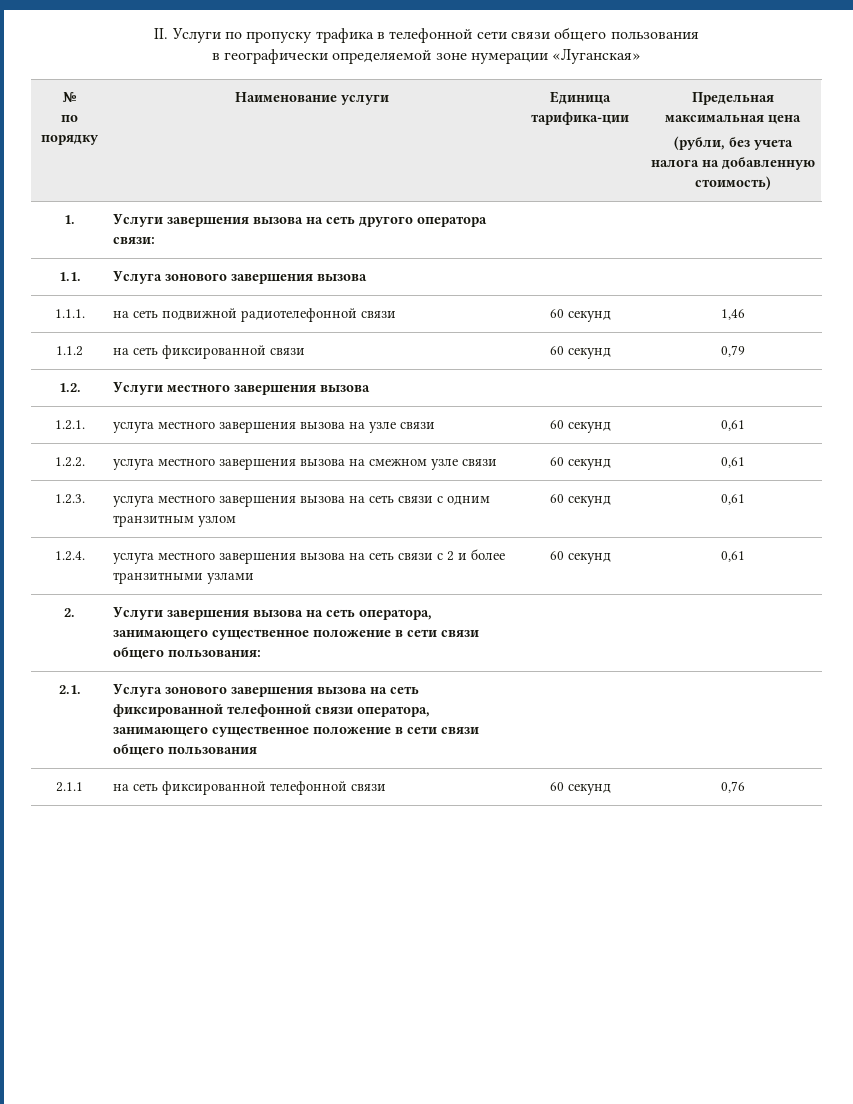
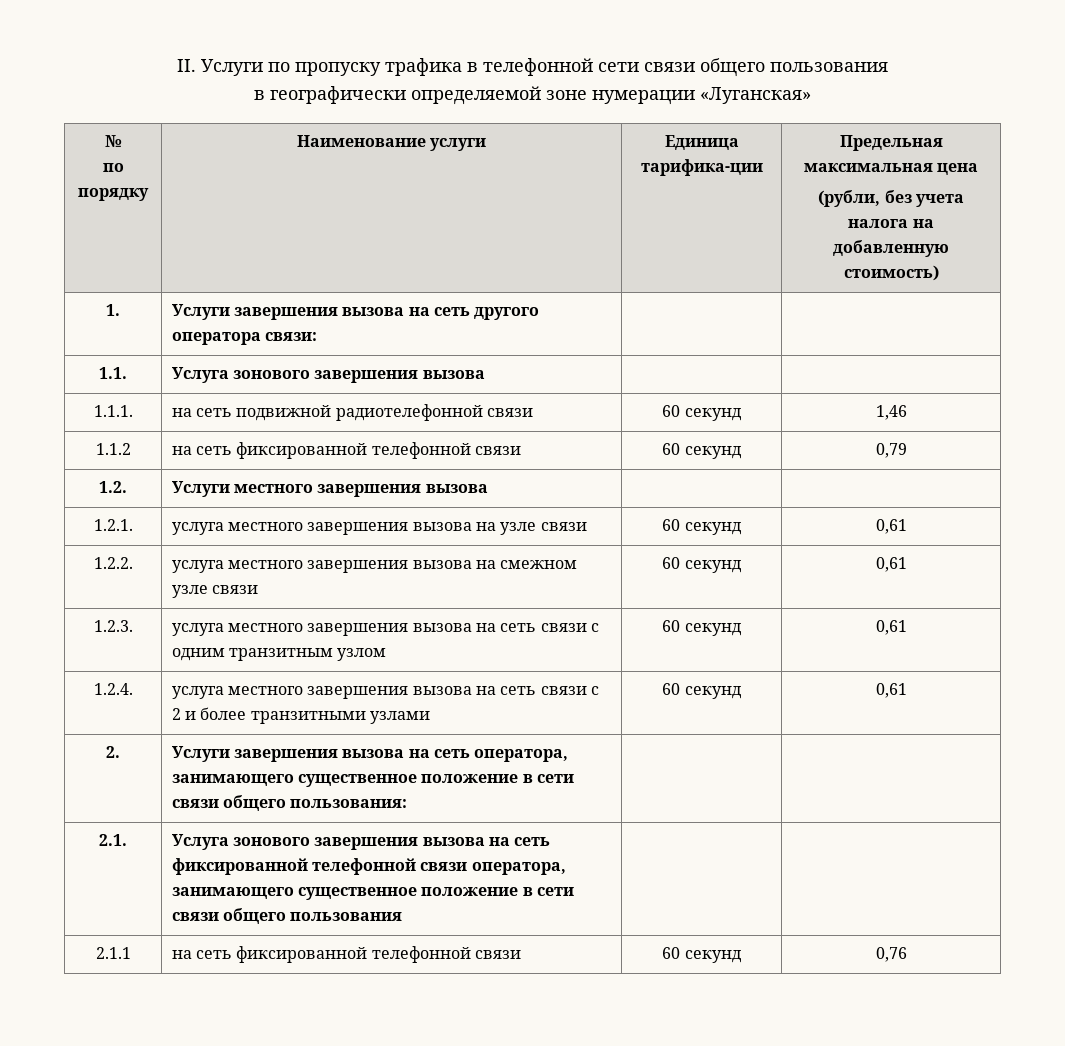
(267, 352) none -> [371,442,471,459] телефонной

